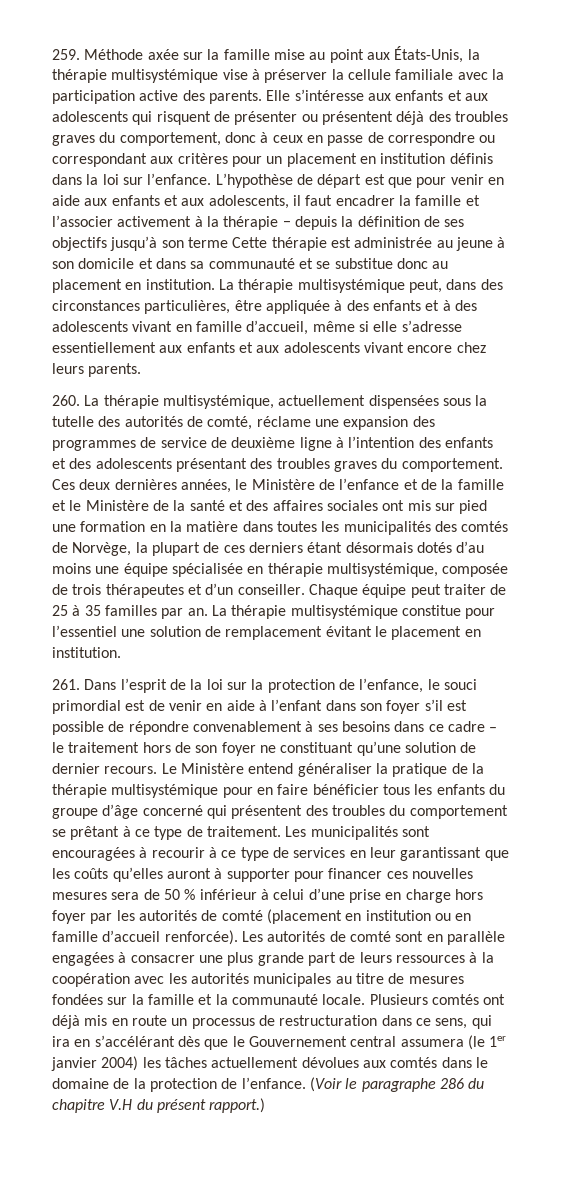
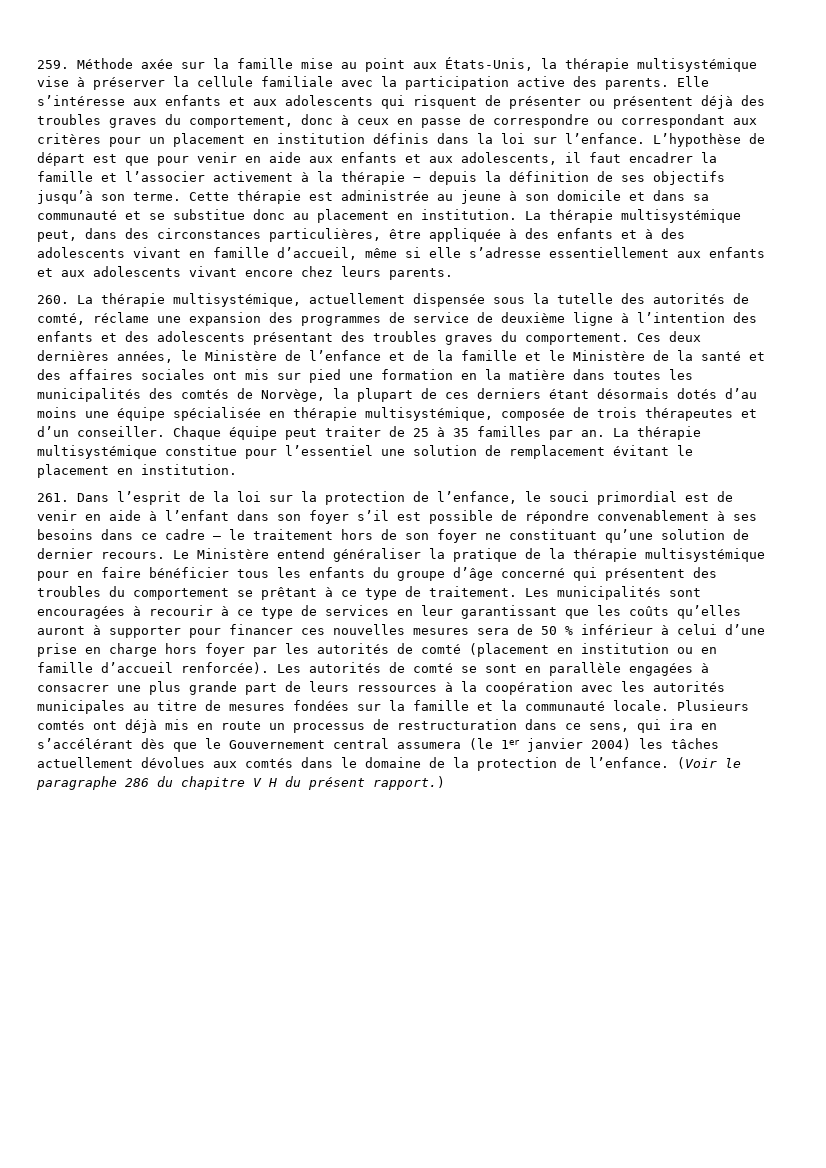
[187,237,228,248] terme -> [133,192,181,201] terme.
[368,395,439,409] dispensées -> [413,293,485,307] dispensée
(391, 936) none -> [461,666,477,673] se
[109,1099,133,1110] V.H -> [253,778,277,787] V H

